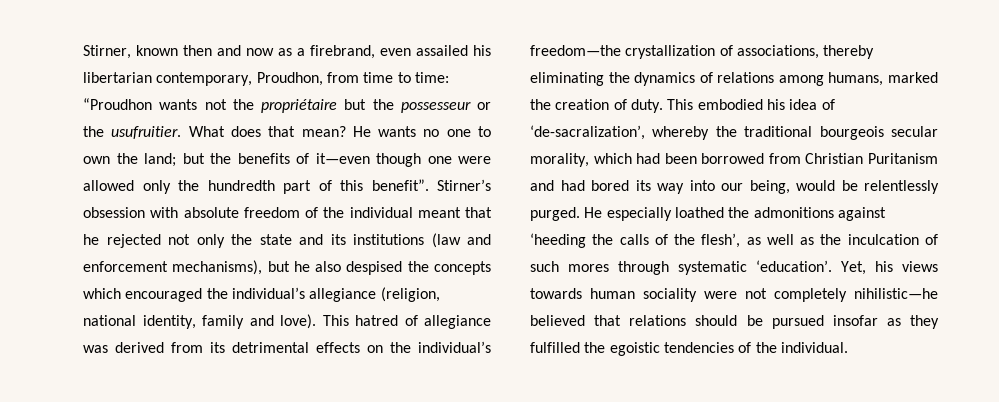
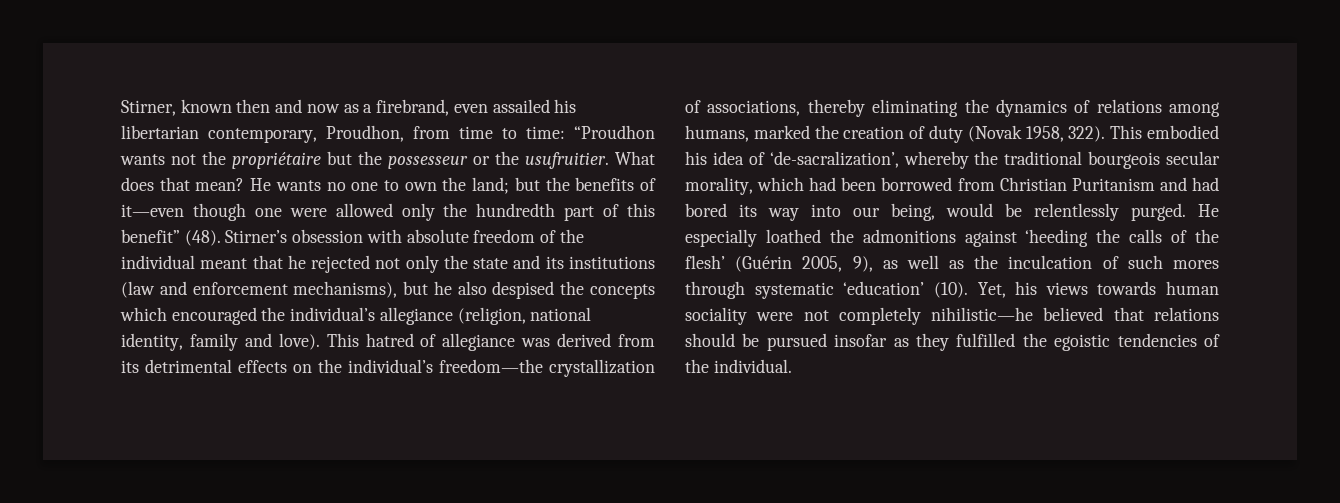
[371,179,429,191] benefit”. -> [121,229,221,246] benefit” (48).
[630,99,663,113] duty. -> [929,125,1106,143] duty (Novak 1958, 322).
[701,233,741,248] flesh’, -> [685,255,873,272] flesh’ (Guérin 2005, 9),
[756,260,832,272] ‘education’. -> [843,281,968,298] ‘education’ (10).

